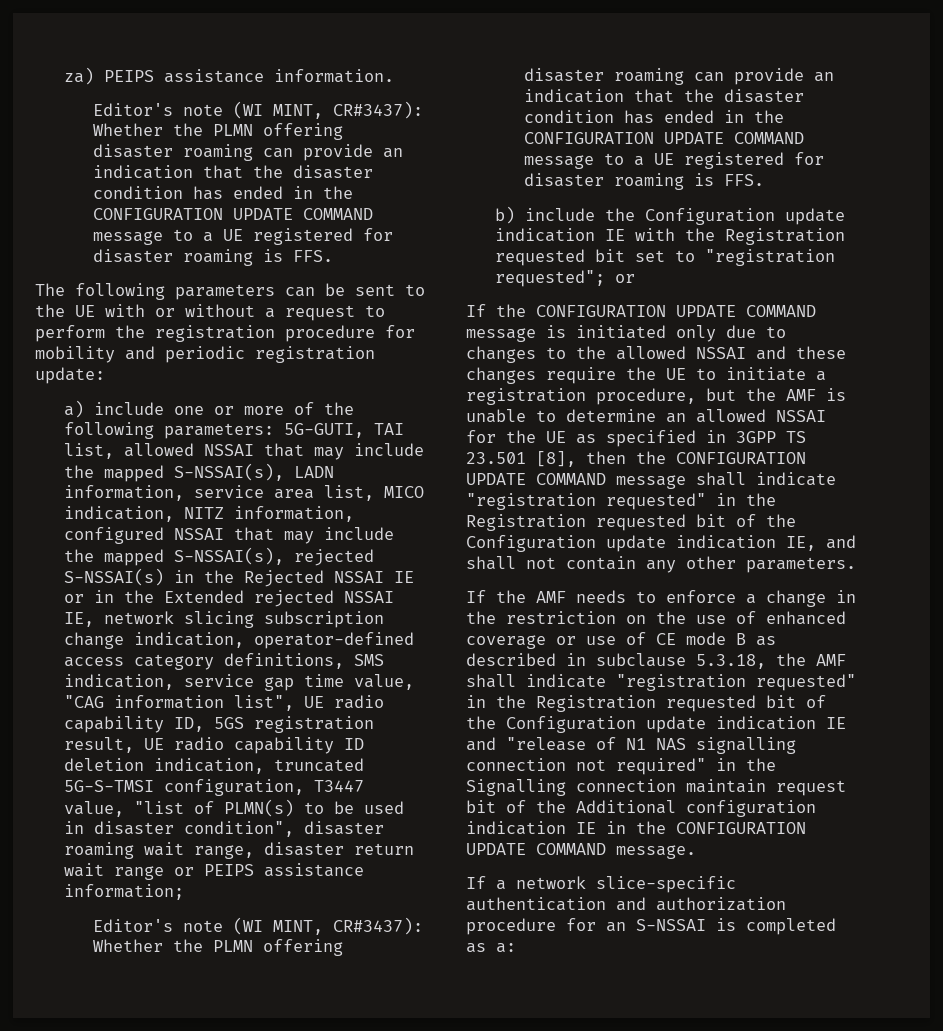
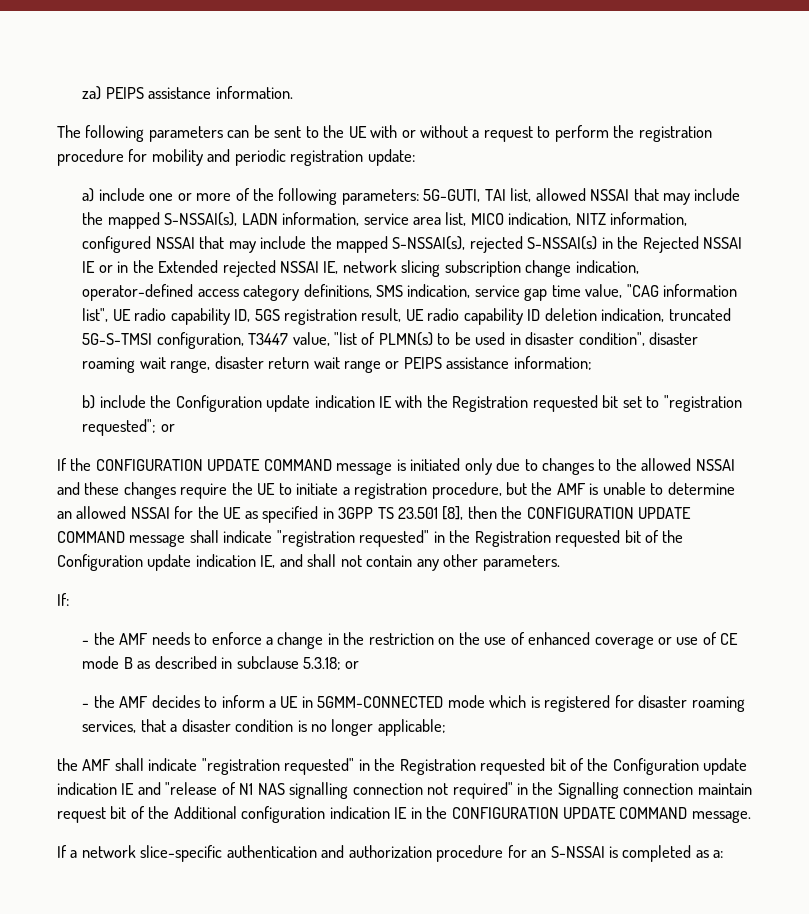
[92,101,423,119] [92,123,343,140] [92,144,403,161] [92,165,373,179] [92,186,353,200] [92,208,373,220] [92,228,393,245] [92,249,333,266] // Editor's note (WI MINT, CR#3437): Whether the PLMN offering disaster roaming can provide an indication that the disaster condition has ended in the CONFIGURATION UPDATE COMMAND message to a UE registered for disaster roaming is FFS. -> (293, 92) none
[92,917,423,935] [92,939,343,956] [523,68,834,85] [523,89,804,103] [523,110,784,124] [523,132,804,144] [523,152,824,169] [523,173,764,190] // Editor's note (WI MINT, CR#3437): Whether the PLMN offering disaster roaming can provide an indication that the disaster condition has ended in the CONFIGURATION UPDATE COMMAND message to a UE registered for disaster roaming is FFS. -> (592, 363) none
[466,590,486,603] If -> [57,593,69,606] [82,640,90,645] If: // -
[696,654,766,669] 5.3.18, -> [302,657,360,670] [82,695,745,712] [82,719,446,736] 5.3.18; or // - the AMF decides to inform a UE in 5GMM-CONNECTED mode which is registered for disaster roaming services, that a disaster condition is no longer applicable; //

